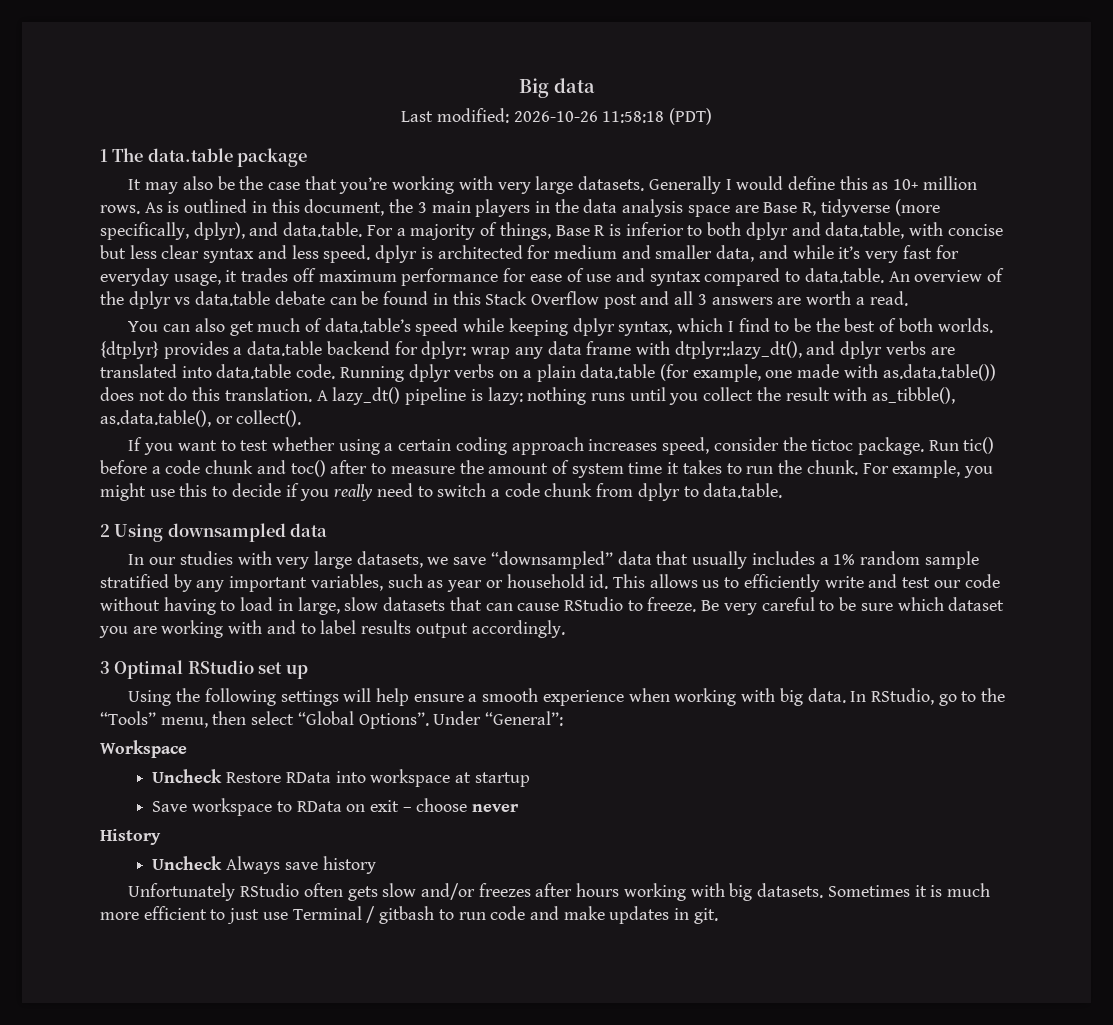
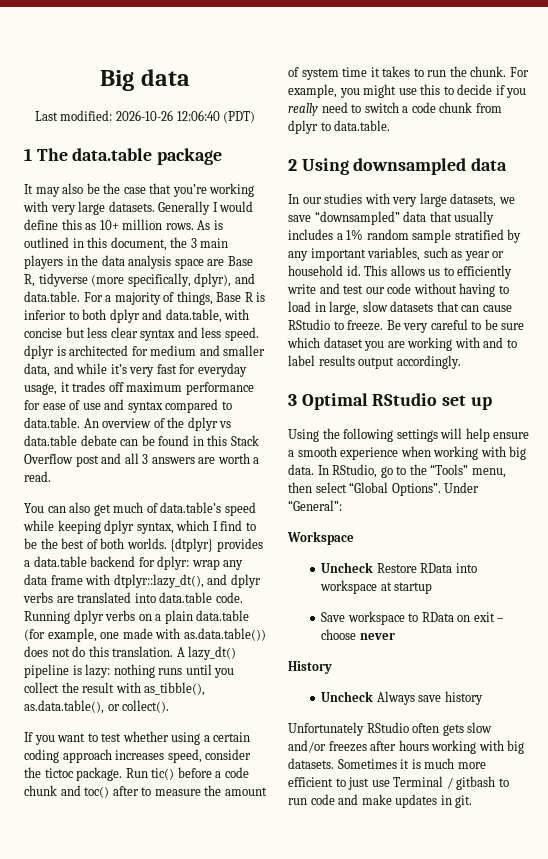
[602,111,665,123] 11:58:18 -> [176,110,220,121] 12:06:40

